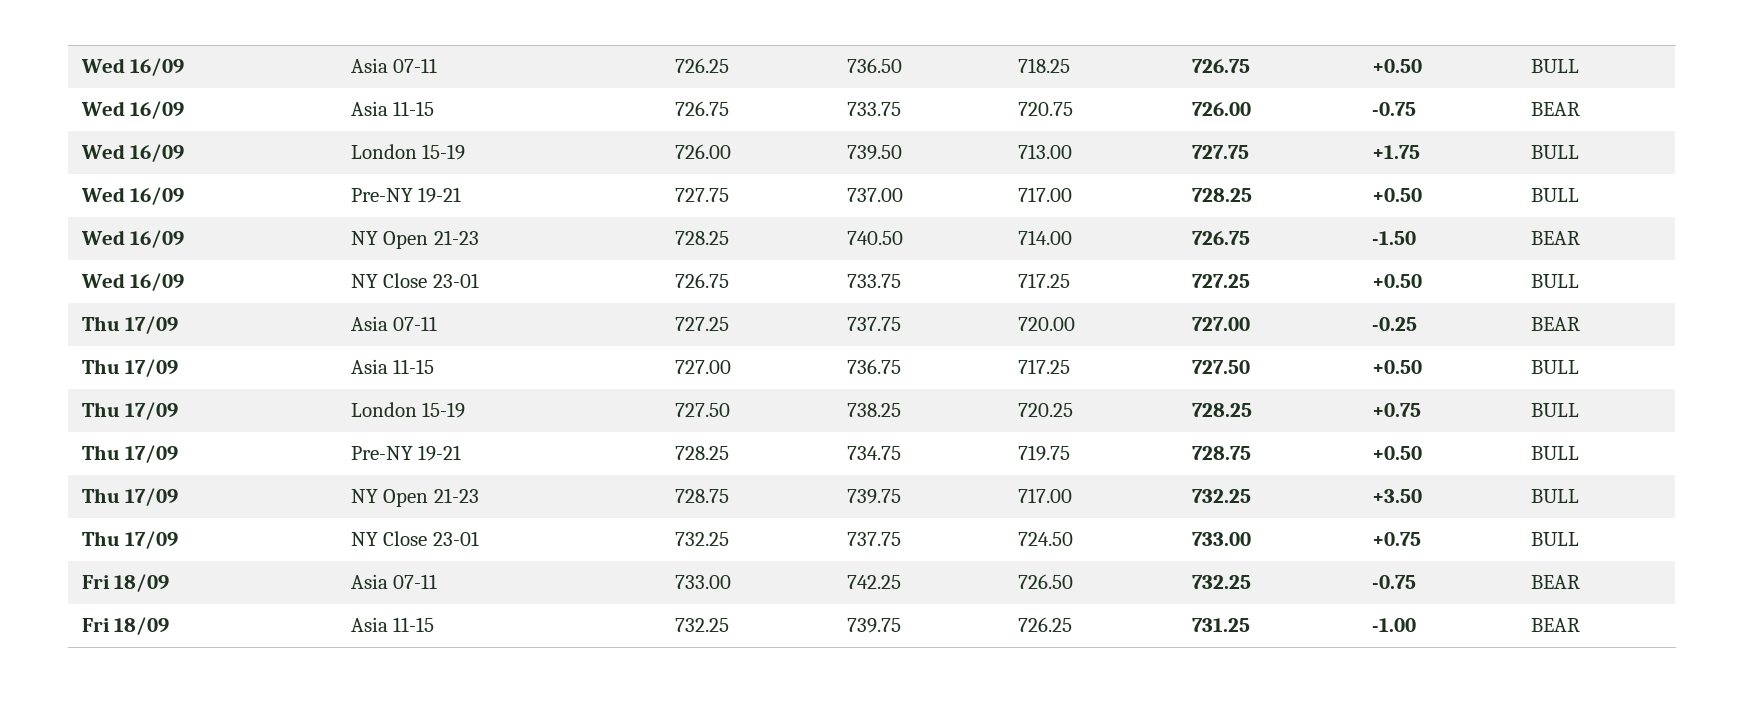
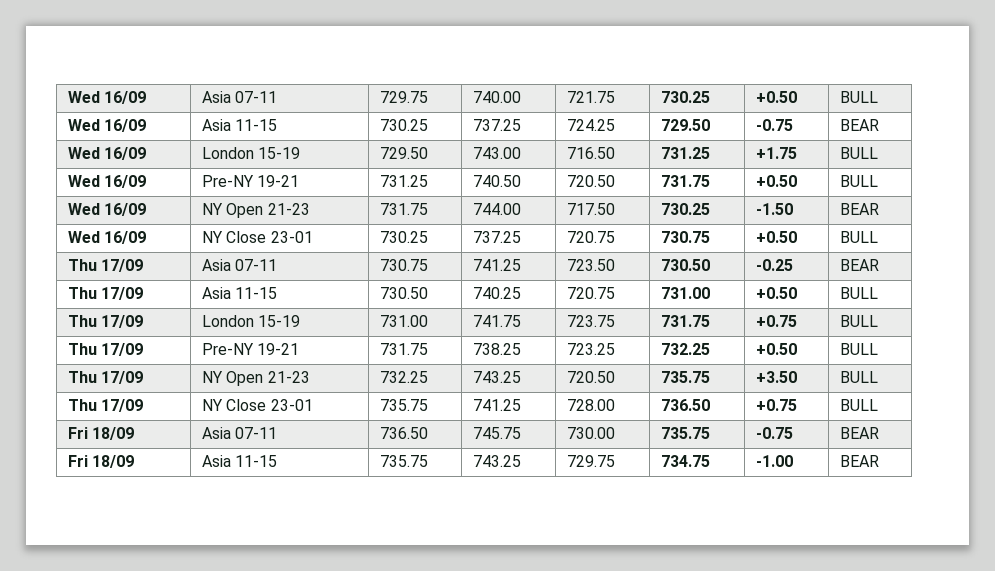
[674,58,729,73] [846,58,902,73] [1017,58,1070,73] [1191,59,1250,73] 726.25 | 736.50 | 718.25 | 726.75 -> [379,91,428,103] [472,91,521,103] [566,91,615,103] [660,91,710,103] 729.75 | 740.00 | 721.75 | 730.25
[674,101,729,116] [846,102,901,116] [1017,102,1073,116] [1191,102,1251,116] 726.75 | 733.75 | 720.75 | 726.00 -> [379,119,428,131] [472,119,521,131] [566,119,615,131] [660,119,710,131] 730.25 | 737.25 | 724.25 | 729.50
[674,144,731,159] [846,145,902,160] [1017,144,1072,159] [1191,145,1249,159] 726.00 | 739.50 | 713.00 | 727.75 -> [379,147,428,159] [472,147,521,159] [566,147,615,159] [660,147,710,159] 729.50 | 743.00 | 716.50 | 731.25
[674,188,729,202] [846,188,903,202] [1017,187,1072,202] [1191,188,1252,202] 727.75 | 737.00 | 717.00 | 728.25 -> [379,175,428,187] [472,175,521,187] [566,175,615,187] [660,175,710,187] 731.25 | 740.50 | 720.50 | 731.75
[674,231,729,245] [846,231,903,245] [1017,230,1072,245] [1191,231,1250,245] 728.25 | 740.50 | 714.00 | 726.75 -> [379,203,428,215] [472,203,521,215] [566,203,615,215] [660,203,710,215] 731.75 | 744.00 | 717.50 | 730.25
[674,273,729,288] [846,274,901,288] [1017,273,1070,288] [1191,274,1250,288] 726.75 | 733.75 | 717.25 | 727.25 -> [379,231,428,243] [472,231,521,243] [566,231,615,243] [660,231,710,243] 730.25 | 737.25 | 720.75 | 730.75
[674,317,729,331] [846,317,901,331] [1017,317,1075,331] [1191,317,1250,331] 727.25 | 737.75 | 720.00 | 727.00 -> [379,259,428,271] [472,259,521,271] [566,259,615,271] [660,259,710,271] 730.75 | 741.25 | 723.50 | 730.50
[674,360,731,374] [846,359,901,374] [1017,359,1070,374] [1191,360,1250,374] 727.00 | 736.75 | 717.25 | 727.50 -> [379,287,428,299] [472,287,521,299] [566,287,615,299] [660,287,710,299] 730.50 | 740.25 | 720.75 | 731.00
[674,403,730,417] [846,403,901,417] [1017,403,1073,417] [1191,403,1252,417] 727.50 | 738.25 | 720.25 | 728.25 -> [379,315,428,327] [472,315,521,327] [566,315,615,327] [660,315,710,327] 731.00 | 741.75 | 723.75 | 731.75
[674,446,729,460] [846,446,901,460] [1017,445,1070,461] [1191,446,1251,460] 728.25 | 734.75 | 719.75 | 728.75 -> [379,343,428,355] [472,343,521,355] [566,343,615,355] [660,343,710,355] 731.75 | 738.25 | 723.25 | 732.25
[674,489,729,503] [846,489,901,504] [1017,488,1072,503] [1191,489,1251,503] 728.75 | 739.75 | 717.00 | 732.25 -> [379,371,428,383] [472,371,521,383] [566,371,615,383] [660,371,710,383] 732.25 | 743.25 | 720.50 | 735.75
[674,532,729,546] [846,532,901,546] [1017,532,1073,546] [1191,532,1251,546] 732.25 | 737.75 | 724.50 | 733.00 -> [379,399,428,411] [472,399,521,411] [566,399,615,411] [660,399,710,411] 735.75 | 741.25 | 728.00 | 736.50
[674,575,731,589] [846,575,901,589] [1017,574,1073,589] [1191,575,1251,589] 733.00 | 742.25 | 726.50 | 732.25 -> [379,427,428,439] [472,427,521,439] [566,427,615,439] [660,427,710,439] 736.50 | 745.75 | 730.00 | 735.75
[674,618,729,632] [846,618,901,633] [1017,617,1072,632] [1191,618,1250,632] 732.25 | 739.75 | 726.25 | 731.25 -> [379,455,428,467] [472,455,521,467] [566,455,615,467] [660,455,710,467] 735.75 | 743.25 | 729.75 | 734.75

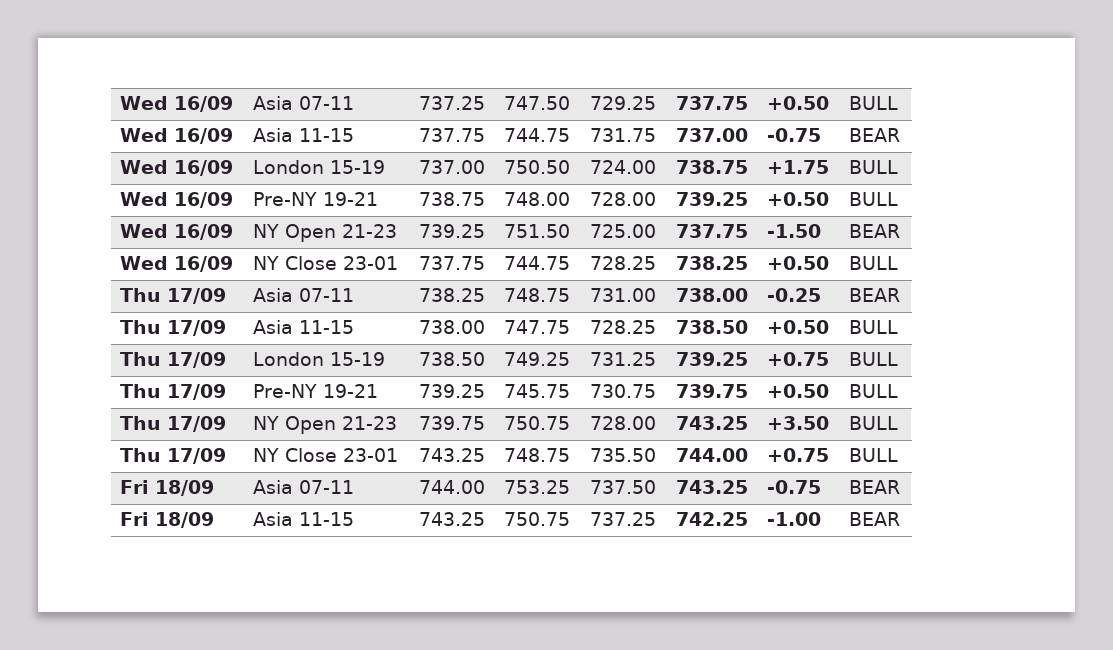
[379,91,428,103] [472,91,521,103] [566,91,615,103] [660,91,710,103] 729.75 | 740.00 | 721.75 | 730.25 -> [419,96,486,110] [504,96,571,110] [590,96,657,110] [676,96,749,110] 737.25 | 747.50 | 729.25 | 737.75
[379,119,428,131] [472,119,521,131] [566,119,615,131] [660,119,710,131] 730.25 | 737.25 | 724.25 | 729.50 -> [419,128,486,142] [504,128,571,142] [590,128,657,142] [676,128,749,142] 737.75 | 744.75 | 731.75 | 737.00
[379,147,428,159] [472,147,521,159] [566,147,615,159] [660,147,710,159] 729.50 | 743.00 | 716.50 | 731.25 -> [419,160,486,174] [504,160,571,174] [590,160,657,174] [676,160,749,174] 737.00 | 750.50 | 724.00 | 738.75
[379,175,428,187] [472,175,521,187] [566,175,615,187] [660,175,710,187] 731.25 | 740.50 | 720.50 | 731.75 -> [419,192,486,206] [504,192,571,206] [590,192,657,206] [676,192,749,206] 738.75 | 748.00 | 728.00 | 739.25
[379,203,428,215] [472,203,521,215] [566,203,615,215] [660,203,710,215] 731.75 | 744.00 | 717.50 | 730.25 -> [419,224,486,238] [504,224,571,238] [590,224,657,238] [676,224,749,238] 739.25 | 751.50 | 725.00 | 737.75
[379,231,428,243] [472,231,521,243] [566,231,615,243] [660,231,710,243] 730.25 | 737.25 | 720.75 | 730.75 -> [419,256,486,270] [504,256,571,270] [590,256,657,270] [676,256,749,270] 737.75 | 744.75 | 728.25 | 738.25
[379,259,428,271] [472,259,521,271] [566,259,615,271] [660,259,710,271] 730.75 | 741.25 | 723.50 | 730.50 -> [419,288,486,302] [504,288,571,302] [590,288,657,302] [676,288,749,302] 738.25 | 748.75 | 731.00 | 738.00
[379,287,428,299] [472,287,521,299] [566,287,615,299] [660,287,710,299] 730.50 | 740.25 | 720.75 | 731.00 -> [419,320,486,334] [504,320,571,334] [590,320,657,334] [676,320,749,334] 738.00 | 747.75 | 728.25 | 738.50
[379,315,428,327] [472,315,521,327] [566,315,615,327] [660,315,710,327] 731.00 | 741.75 | 723.75 | 731.75 -> [419,352,486,366] [504,352,571,366] [590,352,657,366] [676,352,749,366] 738.50 | 749.25 | 731.25 | 739.25
[379,343,428,355] [472,343,521,355] [566,343,615,355] [660,343,710,355] 731.75 | 738.25 | 723.25 | 732.25 -> [419,384,486,398] [504,384,571,398] [590,384,657,398] [676,384,749,398] 739.25 | 745.75 | 730.75 | 739.75
[379,371,428,383] [472,371,521,383] [566,371,615,383] [660,371,710,383] 732.25 | 743.25 | 720.50 | 735.75 -> [419,416,486,430] [504,416,571,430] [590,416,657,430] [676,416,749,430] 739.75 | 750.75 | 728.00 | 743.25
[379,399,428,411] [472,399,521,411] [566,399,615,411] [660,399,710,411] 735.75 | 741.25 | 728.00 | 736.50 -> [419,448,486,462] [504,448,571,462] [590,448,657,462] [676,448,749,462] 743.25 | 748.75 | 735.50 | 744.00
[379,427,428,439] [472,427,521,439] [566,427,615,439] [660,427,710,439] 736.50 | 745.75 | 730.00 | 735.75 -> [419,480,486,494] [504,480,571,494] [590,480,657,494] [676,480,749,494] 744.00 | 753.25 | 737.50 | 743.25
[379,455,428,467] [472,455,521,467] [566,455,615,467] [660,455,710,467] | 735.75 | 743.25 | 729.75 | 734.75 -> [419,512,486,526] [504,512,571,526] [590,512,657,526] [676,512,749,526] | 743.25 | 750.75 | 737.25 | 742.25

